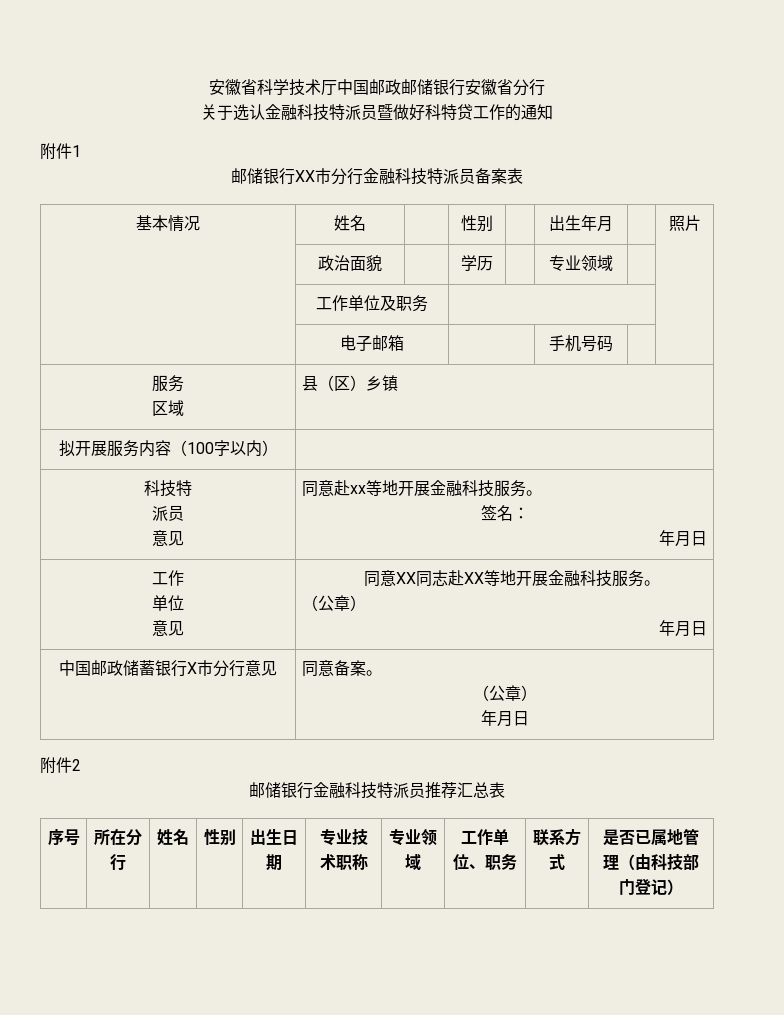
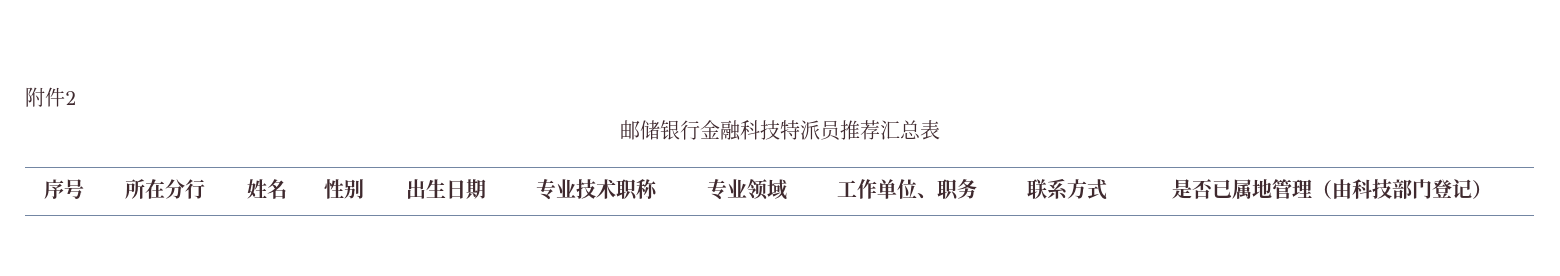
[209,79,545,96] [201,104,553,121] [40,143,81,160] [231,168,523,185] [136,215,200,232] [334,215,366,231] [461,215,493,232] [549,215,613,232] [668,215,701,231] [318,255,382,271] [461,255,493,271] [549,255,613,271] [316,295,428,312] [340,335,404,352] [549,335,613,352] [152,375,184,392] [152,400,184,416] [302,375,399,391] [58,440,278,457] [144,480,192,497] [152,505,184,521] [152,530,184,546] [302,480,543,497] [480,505,529,521] [658,530,707,547] [152,570,184,586] [152,595,184,611] [152,620,184,636] [364,570,661,587] [302,595,367,611] [658,620,707,637] [59,660,277,677] [302,660,383,677] [472,685,537,701] [480,710,529,727] 安徽省科学技术厅中国邮政邮储银行安徽省分行 // 关于选认金融科技特派员暨做好科特贷工作的通知 // 附件1 // 邮储银行XX市分行金融科技特派员备案表 // 基本情况 | 姓名 | | 性别 | | 出生年月 | | 照片 // | 政治面貌 | | 学历 | | 专业领域 | | // | 工作单位及职务 | | // | 电子邮箱 | | 手机号码 | | // 服务 // 区域 | 县（区）乡镇 // 拟开展服务内容（100字以内） | // 科技特 // 派员 // 意见 | 同意赴xx等地开展金融科技服务。 // 签名： // 年月日 // 工作 // 单位 // 意见 | 同意XX同志赴XX等地开展金融科技服务。 // （公章） // 年月日 // 中国邮政储蓄银行X市分行意见 | 同意备案。 // （公章） // 年月日 // -> (25, 97) none

